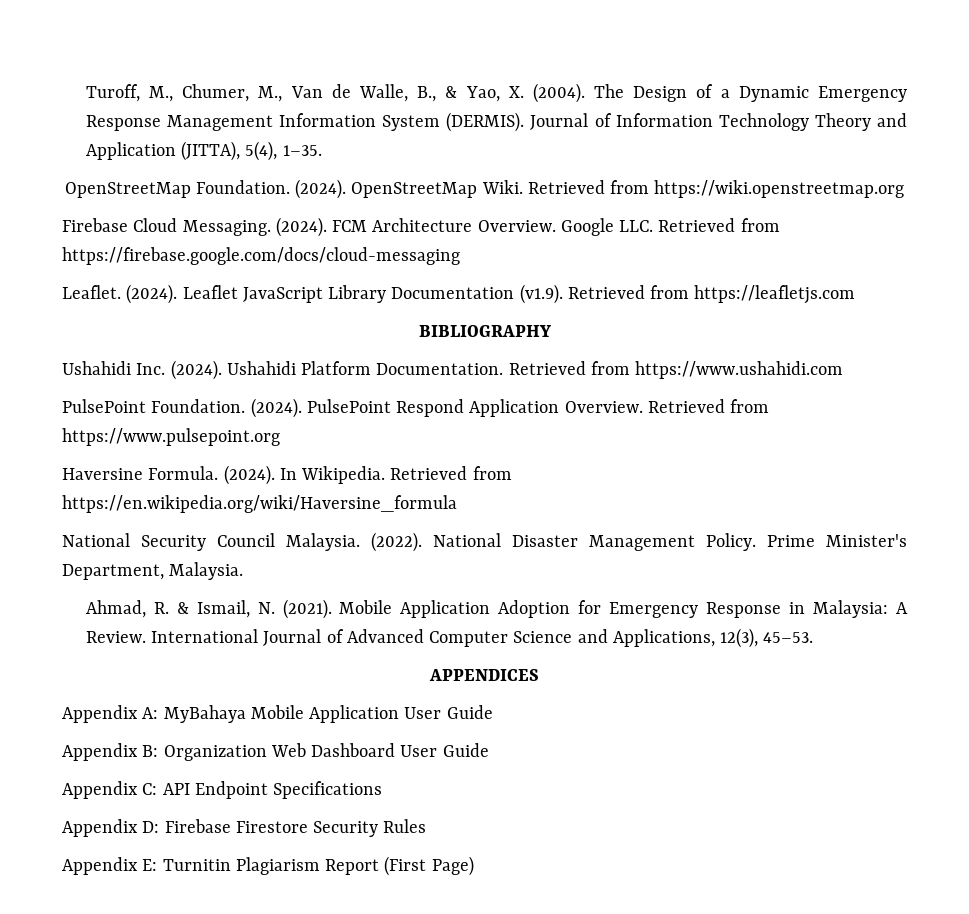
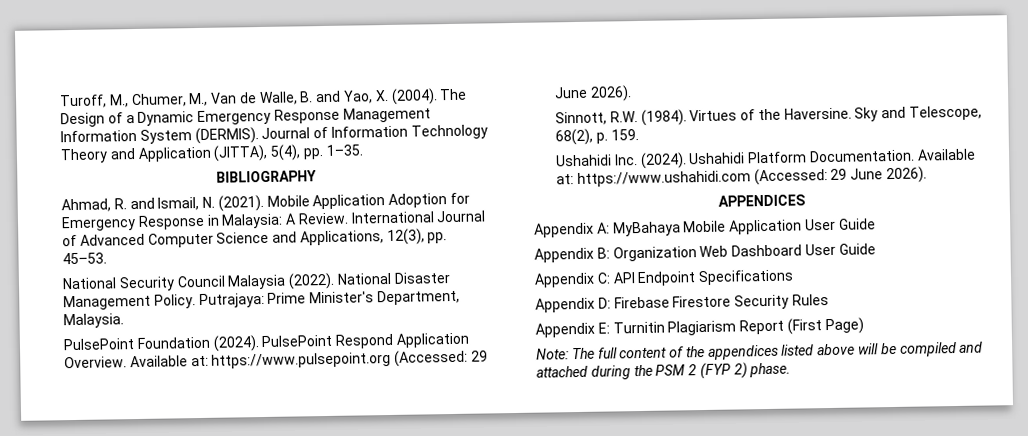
[417,86,458,102] B., & -> [299,90,342,103] B. and
(278, 151) none -> [302,148,324,160] pp.
[64,179,905,199] [62,217,780,237] [62,247,460,265] [62,284,856,304] [418,325,551,337] [62,360,844,380] [62,398,770,418] [62,428,280,446] [62,465,512,485] [62,495,457,513] [62,532,907,552] [62,562,244,580] OpenStreetMap Foundation. (2024). OpenStreetMap Wiki. Retrieved from https://wiki.openstreetmap.org // Firebase Cloud Messaging. (2024). FCM Architecture Overview. Google LLC. Retrieved from https://firebase.google.com/docs/cloud-messaging // Leaflet. (2024). Leaflet JavaScript Library Documentation (v1.9). Retrieved from https://leafletjs.com // BIBLIOGRAPHY // Ushahidi Inc. (2024). Ushahidi Platform Documentation. Retrieved from https://www.ushahidi.com // PulsePoint Foundation. (2024). PulsePoint Respond Application Overview. Retrieved from https://www.pulsepoint.org // Haversine Formula. (2024). In Wikipedia. Retrieved from https://en.wikipedia.org/wiki/Haversine_formula // National Security Council Malaysia. (2022). National Disaster Management Policy. Prime Minister's Department, Malaysia. -> [216,170,317,183] BIBLIOGRAPHY
[176,602,189,614] & -> [129,197,155,210] and
(759, 638) none -> [427,232,448,244] pp.
(814, 637) none -> [61,272,451,292] [62,289,460,311] [62,313,124,329] [62,332,470,352] [63,349,488,369] [553,85,632,102] [554,105,982,126] [554,128,639,146] [555,148,976,169] [555,166,927,188] // National Security Council Malaysia (2022). National Disaster Management Policy. Putrajaya: Prime Minister's Department, Malaysia. // PulsePoint Foundation (2024). PulsePoint Respond Application Overview. Available at: https://www.pulsepoint.org (Accessed: 29 June 2026). // Sinnott, R.W. (1984). Virtues of the Haversine. Sky and Telescope, 68(2), p. 159. // Ushahidi Inc. (2024). Ushahidi Platform Documentation. Available at: https://www.ushahidi.com (Accessed: 29 June 2026).
(474, 866) none -> [536,341,984,360] [536,362,792,380] // Note: The full content of the appendices listed above will be compiled and attached during the PSM 2 (FYP 2) phase.

